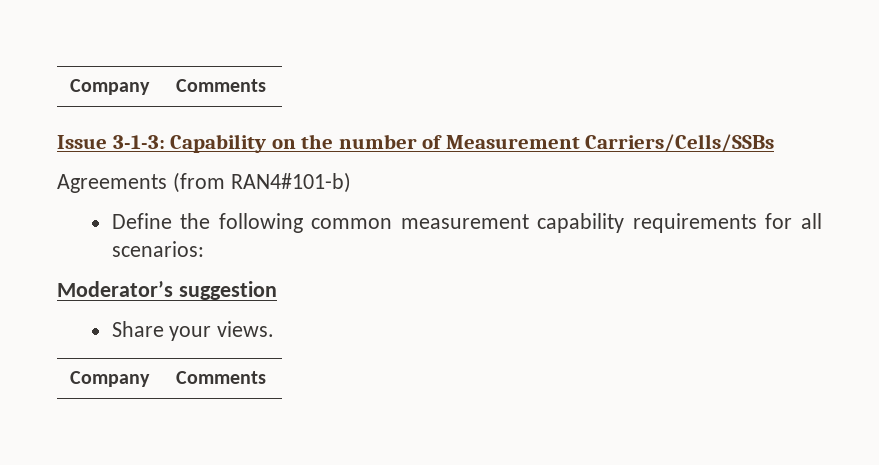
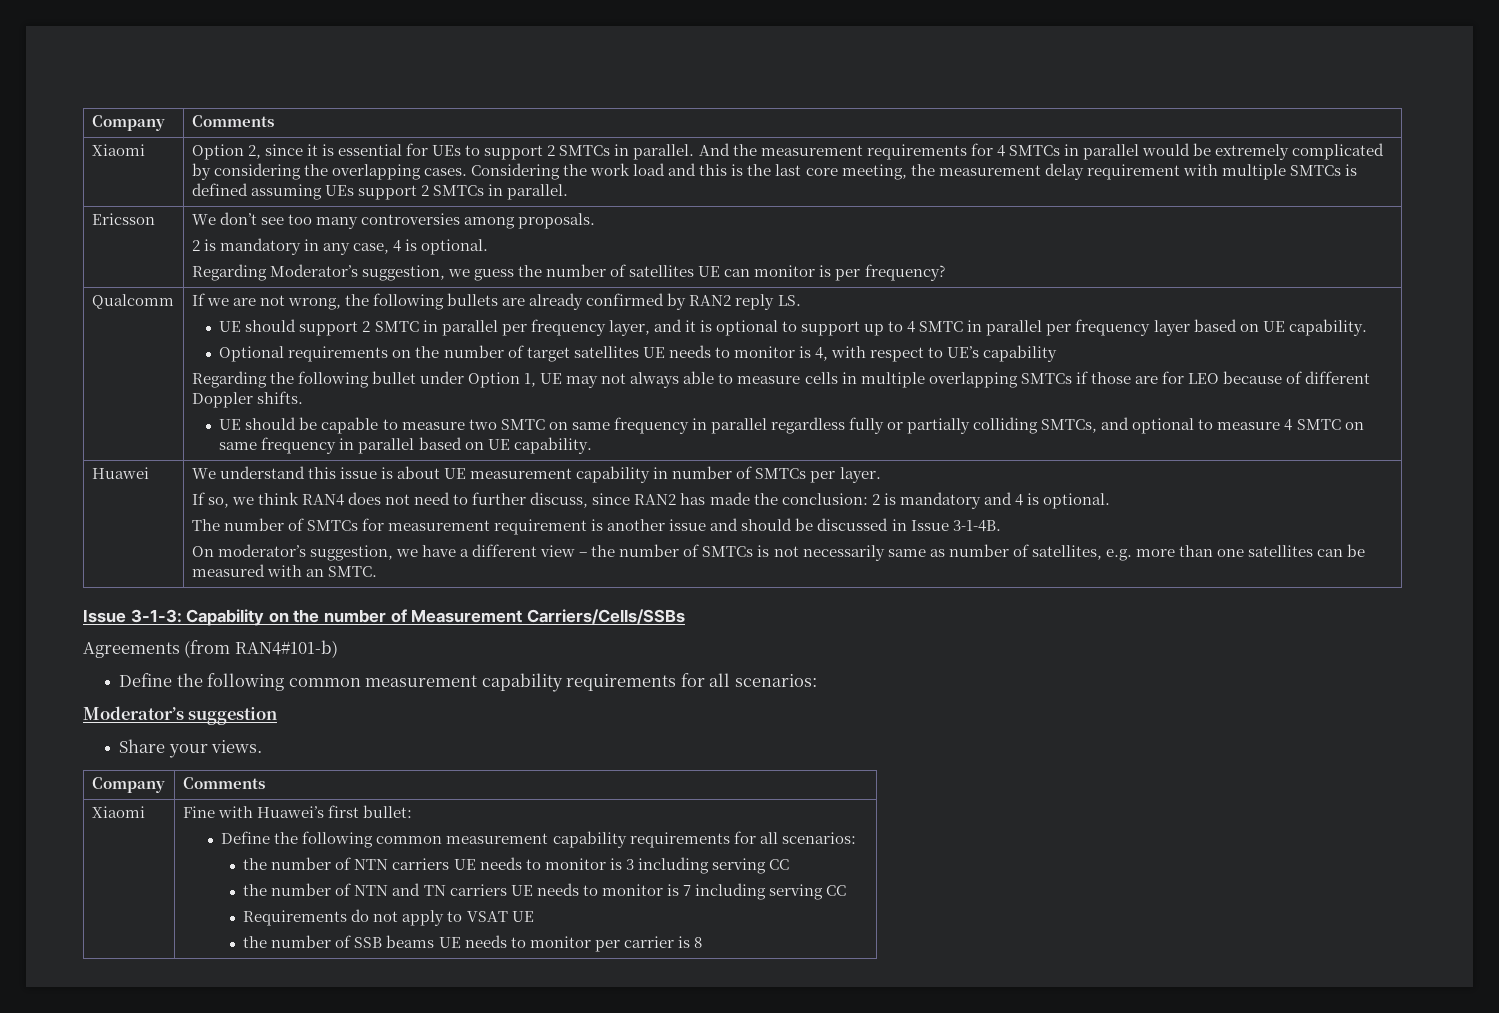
[70,79,151,95] [176,79,267,92] Company | Comments -> [91,115,165,131] [191,115,274,127] [91,144,145,156] [191,143,1385,160] [191,163,1357,180] [191,183,569,200] [91,213,155,225] [191,212,596,229] [191,238,489,255] [191,264,945,281] [91,294,174,309] [191,293,801,310] [219,319,1367,336] [219,345,1058,362] [191,371,1371,388] [191,391,303,408] [219,417,1364,434] [219,437,592,454] [91,467,149,479] [191,466,881,483] [191,492,1110,509] [191,518,1001,535] [191,544,1366,561] [191,564,377,577] Company | Comments // Xiaomi | Option 2, since it is essential for UEs to support 2 SMTCs in parallel. And the measurement requirements for 4 SMTCs in parallel would be extremely complicated by considering the overlapping cases. Considering the work load and this is the last core meeting, the measurement delay requirement with multiple SMTCs is defined assuming UEs support 2 SMTCs in parallel. // Ericsson | We don’t see too many controversies among proposals. // 2 is mandatory in any case, 4 is optional. // Regarding Moderator’s suggestion, we guess the number of satellites UE can monitor is per frequency? // Qualcomm | If we are not wrong, the following bullets are already confirmed by RAN2 reply LS. // UE should support 2 SMTC in parallel per frequency layer, and it is optional to support up to 4 SMTC in parallel per frequency layer based on UE capability. // Optional requirements on the number of target satellites UE needs to monitor is 4, with respect to UE’s capability // Regarding the following bullet under Option 1, UE may not always able to measure cells in multiple overlapping SMTCs if those are for LEO because of different Doppler shifts. // UE should be capable to measure two SMTC on same frequency in parallel regardless fully or partially colliding SMTCs, and optional to measure 4 SMTC on same frequency in parallel based on UE capability. // Huawei | We understand this issue is about UE measurement capability in number of SMTCs per layer. // If so, we think RAN4 does not need to further discuss, since RAN2 has made the conclusion: 2 is mandatory and 4 is optional. // The number of SMTCs for measurement requirement is another issue and should be discussed in Issue 3-1-4B. // On moderator’s suggestion, we have a different view – the number of SMTCs is not necessarily same as number of satellites, e.g. more than one satellites can be measured with an SMTC.
(267, 377) none -> [91,806,145,818] [182,805,412,818] [221,831,856,848] [243,857,789,874] [243,883,847,900] [243,909,534,926] [243,935,702,952] // Xiaomi | Fine with Huawei’s first bullet: // Define the following common measurement capability requirements for all scenarios: // the number of NTN carriers UE needs to monitor is 3 including serving CC // the number of NTN and TN carriers UE needs to monitor is 7 including serving CC // Requirements do not apply to VSAT UE // the number of SSB beams UE needs to monitor per carrier is 8

